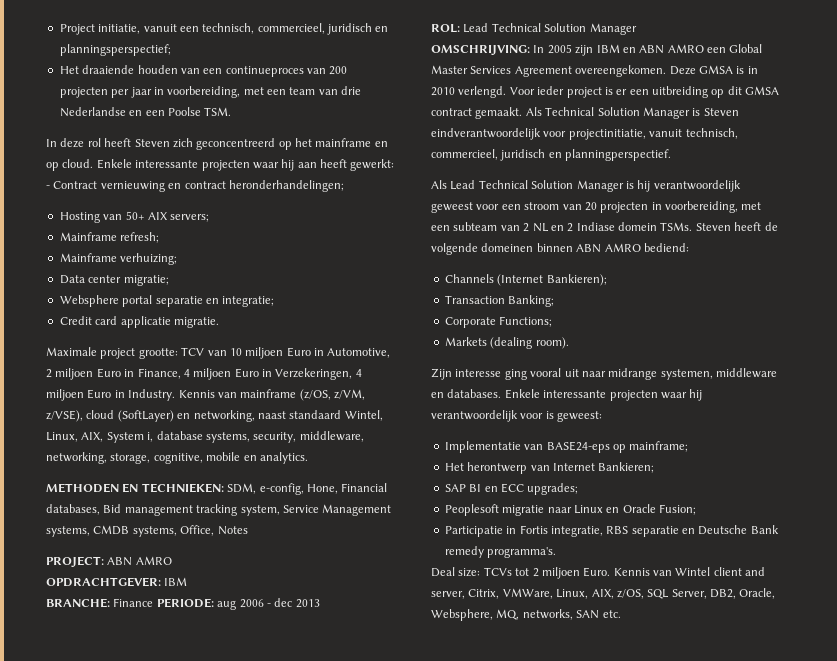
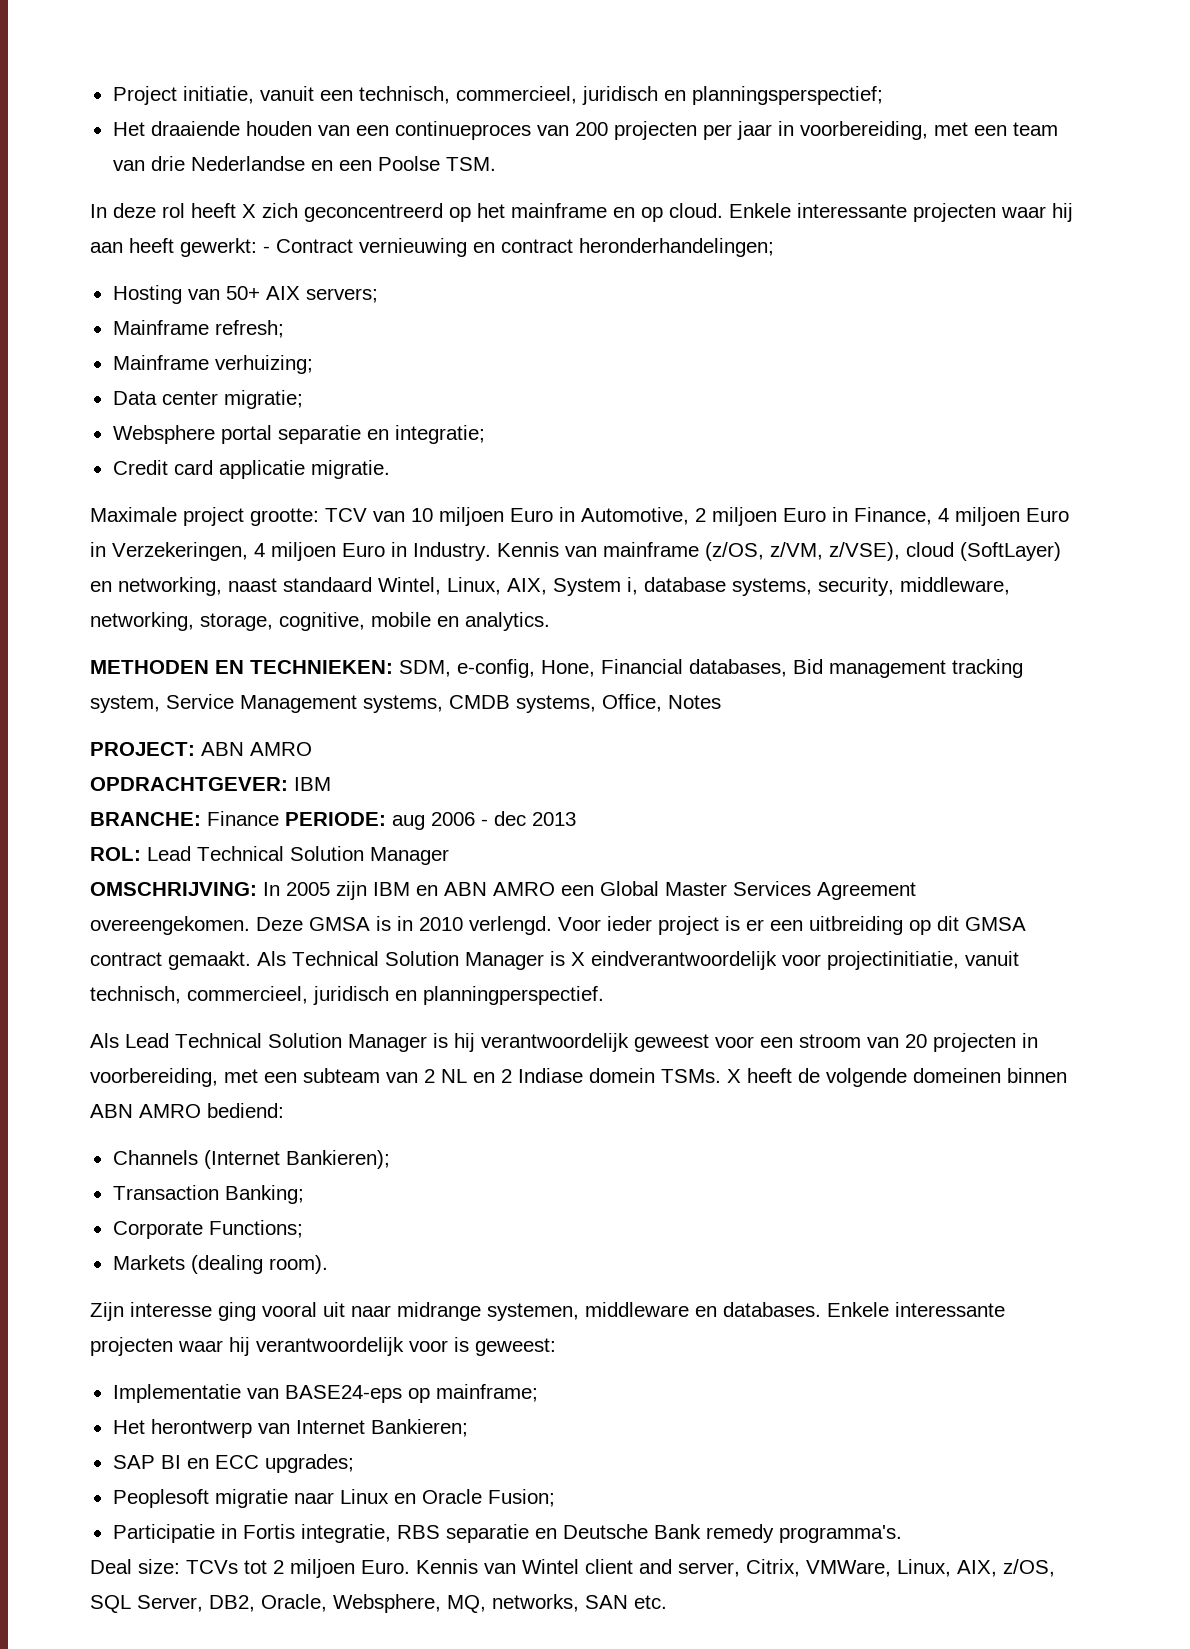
[134,139,170,147] Steven -> [242,204,256,218] X
[703,108,739,116] Steven -> [571,952,585,966] X
[695,223,731,231] Steven -> [727,1069,741,1083] X

